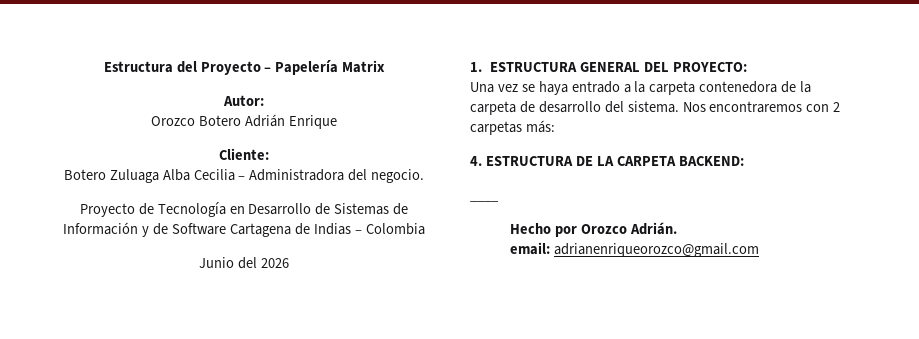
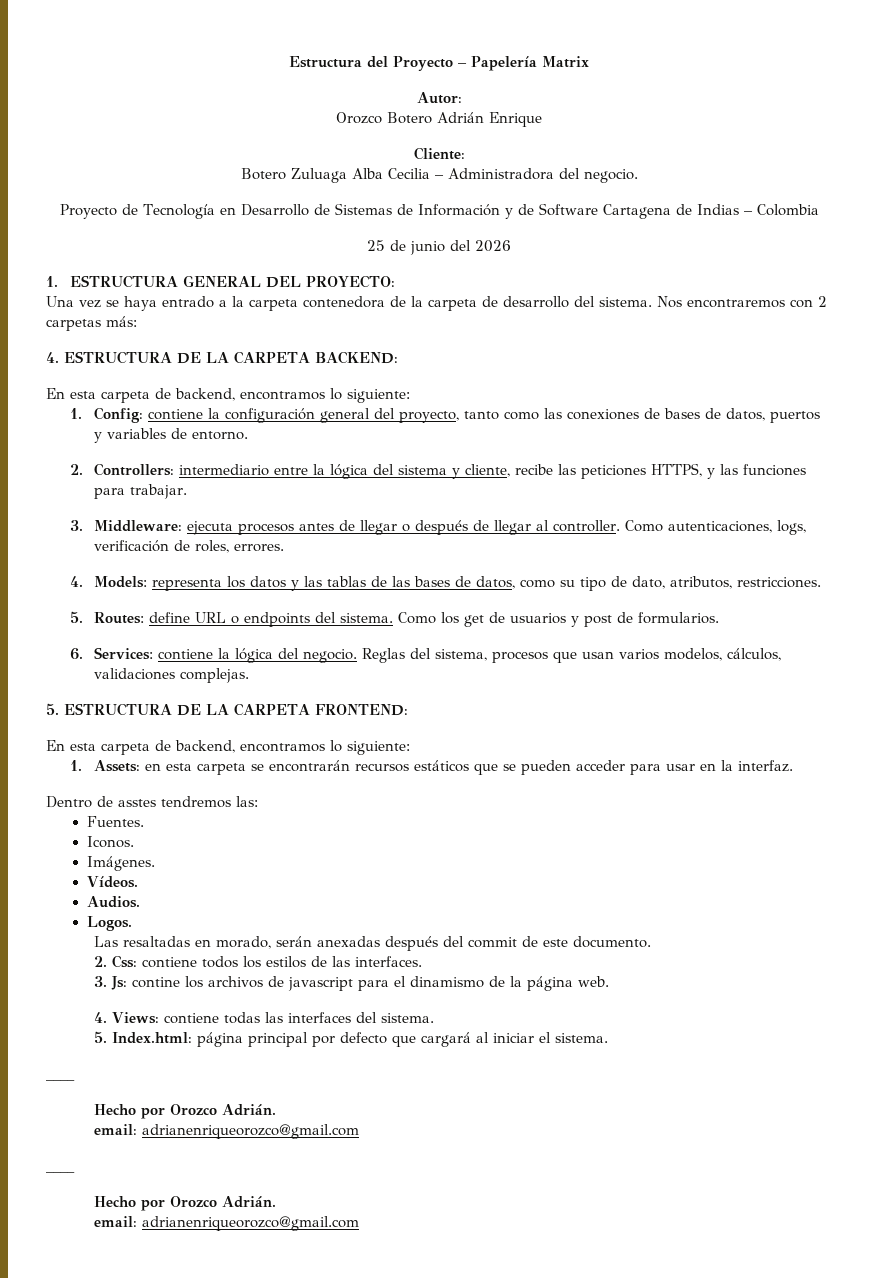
[199,257,235,268] Junio -> [367,240,445,255] 25 de junio
[470,200,499,202] [510,222,678,237] [510,242,760,257] // ____ // Hecho por Orozco Adrián. // email: adrianenriqueorozco@gmail.com -> [46,388,410,403] [70,407,821,423] [94,428,249,443] [70,463,807,479] [94,484,188,499] [70,520,807,535] [94,540,285,553] [70,576,822,591] [70,611,720,627] [70,647,782,663] [94,668,250,683] [46,703,408,716] [46,740,410,755] [70,760,794,775] [46,796,258,808] [86,816,144,827] [86,836,134,848] [86,856,155,871] [86,876,138,888] [86,896,140,908] [86,916,132,931] [94,936,652,951] [94,955,423,968] [94,976,610,991] [94,1012,435,1024] [94,1031,609,1047] [46,1079,75,1081] [94,1104,277,1119] [94,1124,360,1139] [46,1171,75,1173] [94,1196,277,1211] [94,1216,360,1231] // En esta carpeta de backend, encontramos lo siguiente: // 1. Config: contiene la configuración general del proyecto, tanto como las conexiones de bases de datos, puertos y variables de entorno. // 2. Controllers: intermediario entre la lógica del sistema y cliente, recibe las peticiones HTTPS, y las funciones para trabajar. // 3. Middleware: ejecuta procesos antes de llegar o después de llegar al controller. Como autenticaciones, logs, verificación de roles, errores. // 4. Models: representa los datos y las tablas de las bases de datos, como su tipo de dato, atributos, restricciones. // 5. Routes: define URL o endpoints del sistema. Como los get de usuarios y post de formularios. // 6. Services: contiene la lógica del negocio. Reglas del sistema, procesos que usan varios modelos, cálculos, validaciones complejas. // 5. ESTRUCTURA DE LA CARPETA FRONTEND: // En esta carpeta de backend, encontramos lo siguiente: // 1. Assets: en esta carpeta se encontrarán recursos estáticos que se pueden acceder para usar en la interfaz. // Dentro de asstes tendremos las: // Fuentes. // Iconos. // Imágenes. // Vídeos. // Audios. // Logos. // Las resaltadas en morado, serán anexadas después del commit de este documento. // 2. Css: contiene todos los estilos de las interfaces. // 3. Js: contine los archivos de javascript para el dinamismo de la página web. // 4. Views: contiene todas las interfaces del sistema. // 5. Index.html: página principal por defecto que cargará al iniciar el sistema. // ____ // Hecho por Orozco Adrián. // email: adrianenriqueorozco@gmail.com // ____ // Hecho por Orozco Adrián. // email: adrianenriqueorozco@gmail.com

